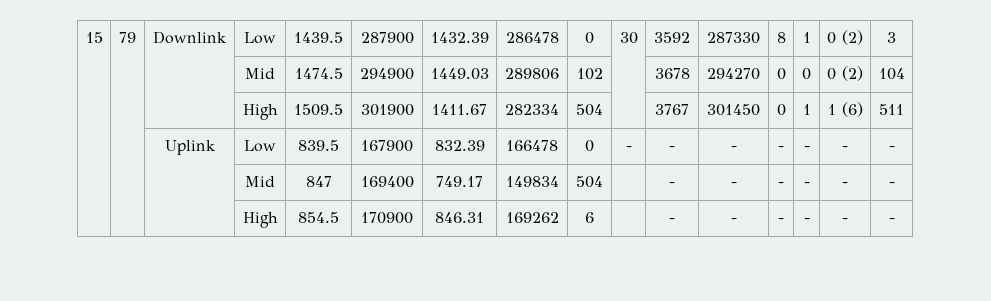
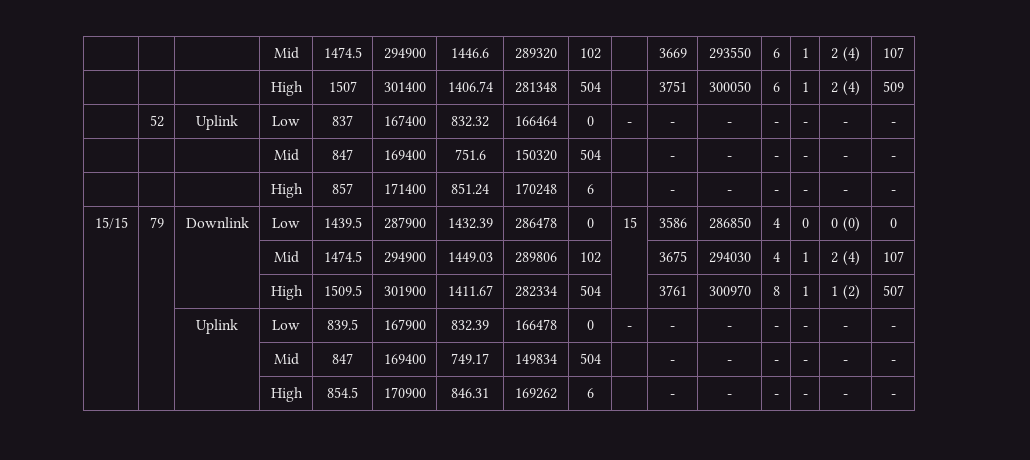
[85,32,103,43] 15 -> [273,47,299,59] [323,47,362,58] [383,48,426,59] [451,48,489,58] [515,48,557,59] [579,48,601,59] [658,48,687,58] [708,47,751,59] [772,48,780,58] [801,48,809,58] [831,47,860,62] [882,47,904,58] [270,81,303,96] [328,81,357,92] [383,82,426,92] [447,81,493,92] [515,82,557,93] [579,81,601,92] [658,81,687,92] [708,81,751,92] [772,82,780,92] [801,82,809,92] [831,81,860,96] [882,81,904,92] [149,115,164,127] [196,115,238,130] [272,116,300,126] [332,115,353,126] [383,115,426,126] [451,116,489,127] [515,116,557,126] [586,116,594,126] [627,122,632,126] [670,122,675,126] [727,122,732,126] [773,122,779,126] [802,122,808,126] [843,122,848,126] [890,122,896,126] [273,149,299,161] [332,149,353,160] [383,150,426,160] [454,149,486,160] [515,149,557,161] [579,149,601,160] [670,156,675,160] [727,156,732,160] [773,156,779,160] [802,156,808,160] [843,156,848,160] [890,156,896,160] [270,183,303,198] [332,183,353,194] [383,183,426,194] [451,183,489,195] [515,183,557,195] [586,184,594,194] [670,190,675,194] [727,190,732,194] [773,190,779,194] [802,190,808,194] [843,190,848,194] [890,190,896,194] [94,217,128,229] | | | Mid | 1474.5 | 294900 | 1446.6 | 289320 | 102 | | 3669 | 293550 | 6 | 1 | 2 (4) | 107 // | | | High | 1507 | 301400 | 1406.74 | 281348 | 504 | | 3751 | 300050 | 6 | 1 | 2 (4) | 509 // | 52 | Uplink | Low | 837 | 167400 | 832.32 | 166464 | 0 | - | - | - | - | - | - | - // | | | Mid | 847 | 169400 | 751.6 | 150320 | 504 | | - | - | - | - | - | - // | | | High | 857 | 171400 | 851.24 | 170248 | 6 | | - | - | - | - | - | - // 15/15
[619,32,638,44] [654,32,690,43] [707,32,760,44] [776,32,786,43] [802,32,811,43] [827,30,863,45] [887,32,896,43] 30 | 3592 | 287330 | 8 | 1 | 0 (2) | 3 -> [622,217,637,228] [658,217,687,228] [708,217,751,229] [772,218,780,228] [801,218,809,228] [831,217,860,232] [889,218,897,228] 15 | 3586 | 286850 | 4 | 0 | 0 (0) | 0
[654,68,690,79] [707,68,760,80] [776,68,786,80] [802,68,811,80] [827,66,863,81] [878,68,905,80] 3678 | 294270 | 0 | 0 | 0 (2) | 104 -> [658,251,687,262] [708,252,751,263] [772,252,780,262] [801,252,809,262] [831,251,860,266] [882,251,904,262] 3675 | 294030 | 4 | 1 | 2 (4) | 107
[655,104,689,115] [707,104,760,116] [776,104,786,116] [802,104,811,115] [827,102,863,117] [879,104,904,115] 3767 | 301450 | 0 | 1 | 1 (6) | 511 -> [658,285,687,296] [708,285,751,296] [772,286,780,296] [801,286,809,296] [831,285,860,300] [882,285,904,296] 3761 | 300970 | 8 | 1 | 1 (2) | 507

